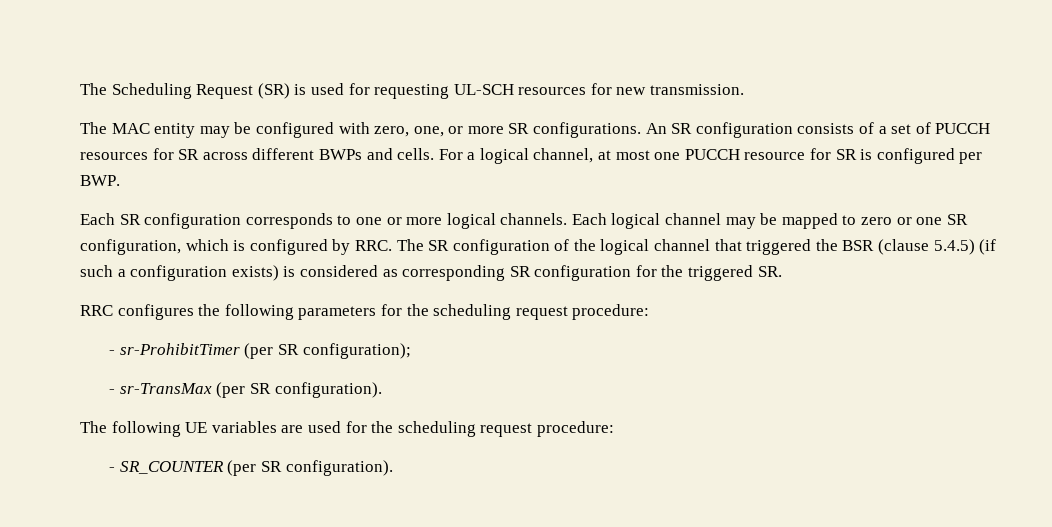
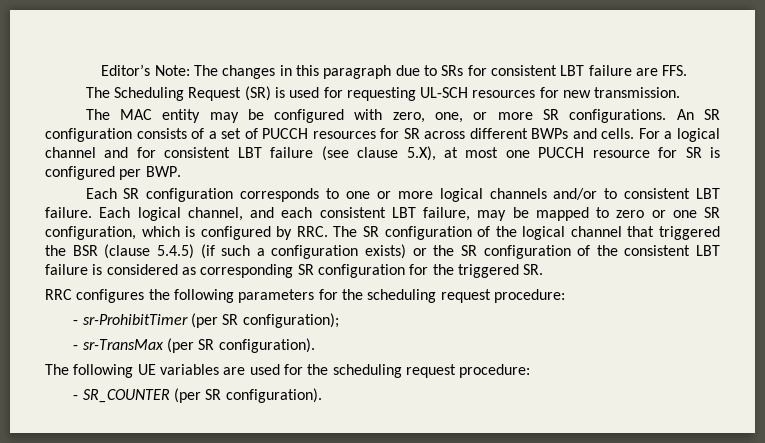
(80, 89) none -> [101,64,688,79] Editor’s Note: The changes in this paragraph due to SRs for consistent LBT failure are FFS. //
[533,148,594,163] channel, -> [45,146,436,161] channel and for consistent LBT failure (see clause 5.X),
[500,213,722,229] channels. Each logical channel -> [489,188,720,200] [45,207,470,221] channels and/or to consistent LBT failure. Each logical channel, and each consistent LBT failure,
(279, 273) none -> [412,245,720,259] [45,264,88,275] or the SR configuration of the consistent LBT failure

